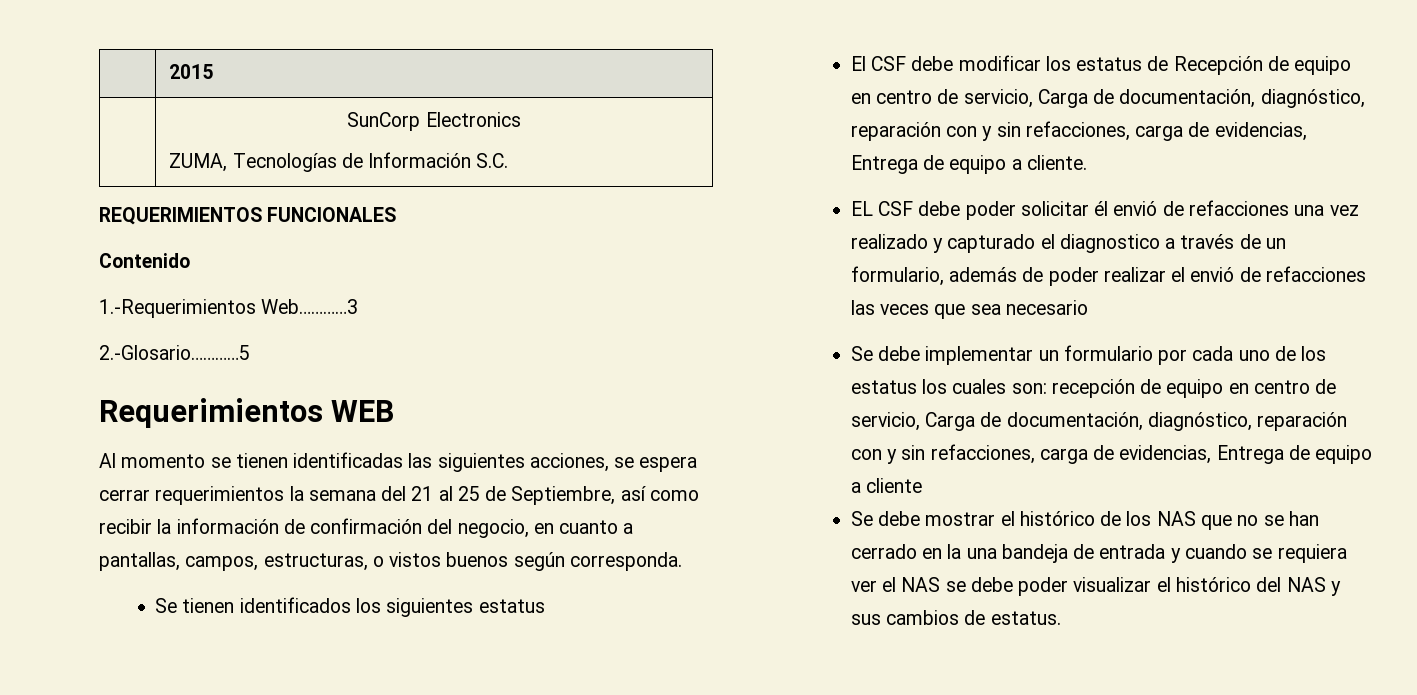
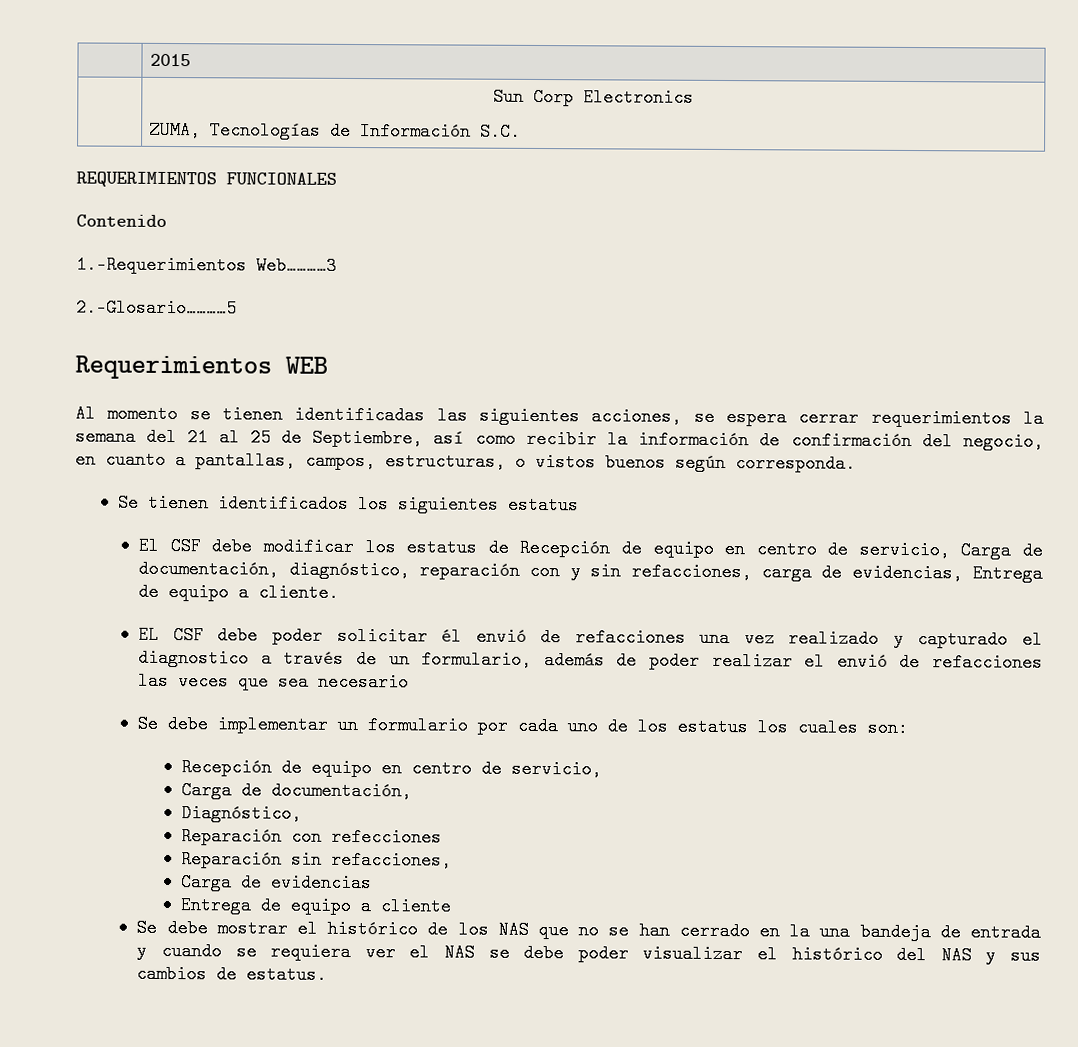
[347,112,421,131] SunCorp -> [493,87,574,107] Sun Corp
[1051,379,1337,398] [850,412,1348,431] [850,444,1212,464] recepción de equipo en centro de servicio, Carga de documentación, diagnóstico, reparación con y sin refacciones, carga de evidencias, -> [180,758,602,779] [180,781,412,801] [180,804,302,823] [180,827,442,847] [180,850,452,870] [180,873,372,893] // Recepción de equipo en centro de servicio, // Carga de documentación, // Diagnóstico, // Reparación con refecciones // Reparación sin refacciones, // Carga de evidencias //

